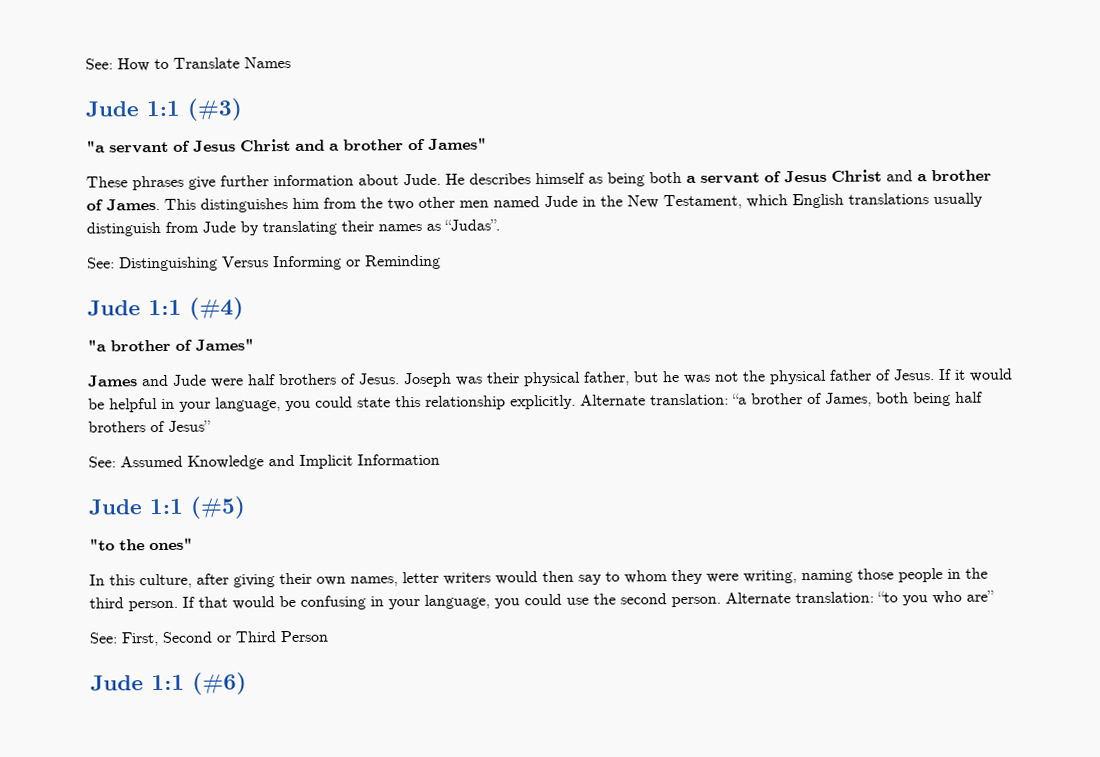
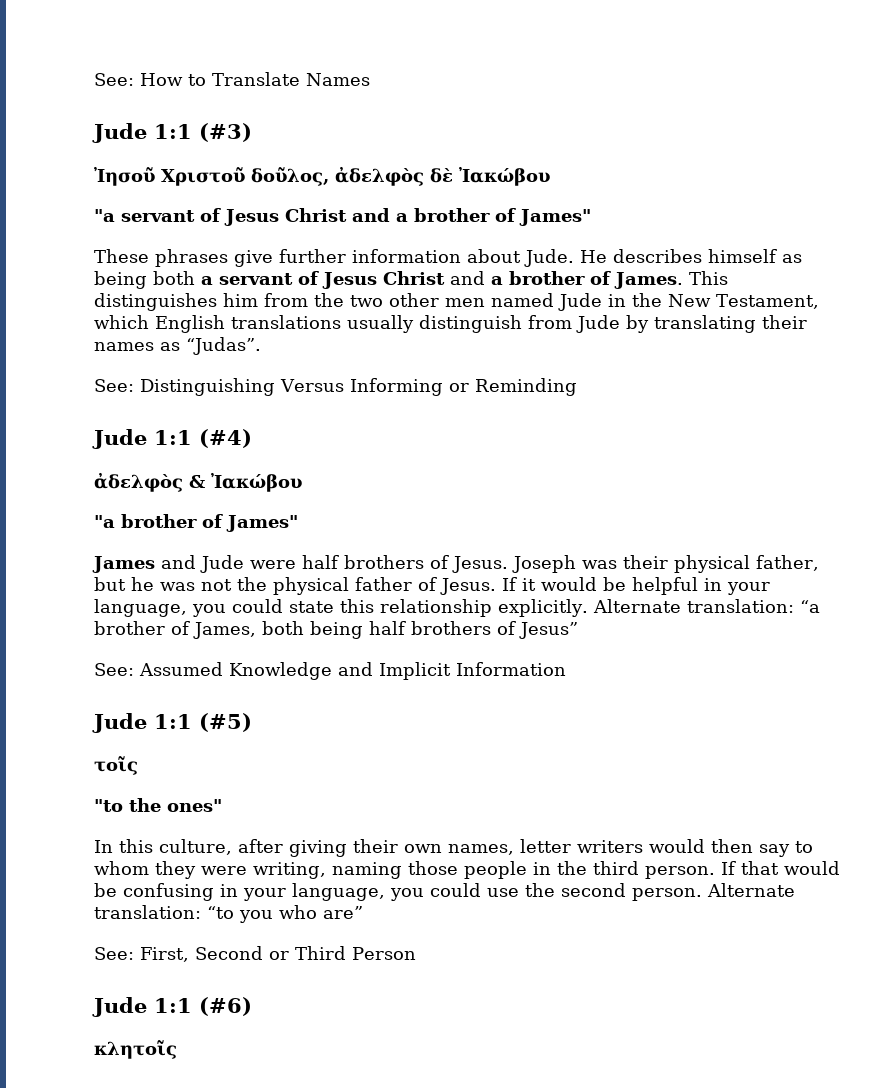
(243, 109) none -> [94,166,550,186] // Ἰησοῦ Χριστοῦ δοῦλος, ἀδελφὸς δὲ Ἰακώβου
(244, 308) none -> [94,472,302,492] // ἀδελφὸς & Ἰακώβου
(246, 507) none -> [94,756,138,775] // τοῖς
(247, 683) none -> [94,1040,177,1059] // κλητοῖς

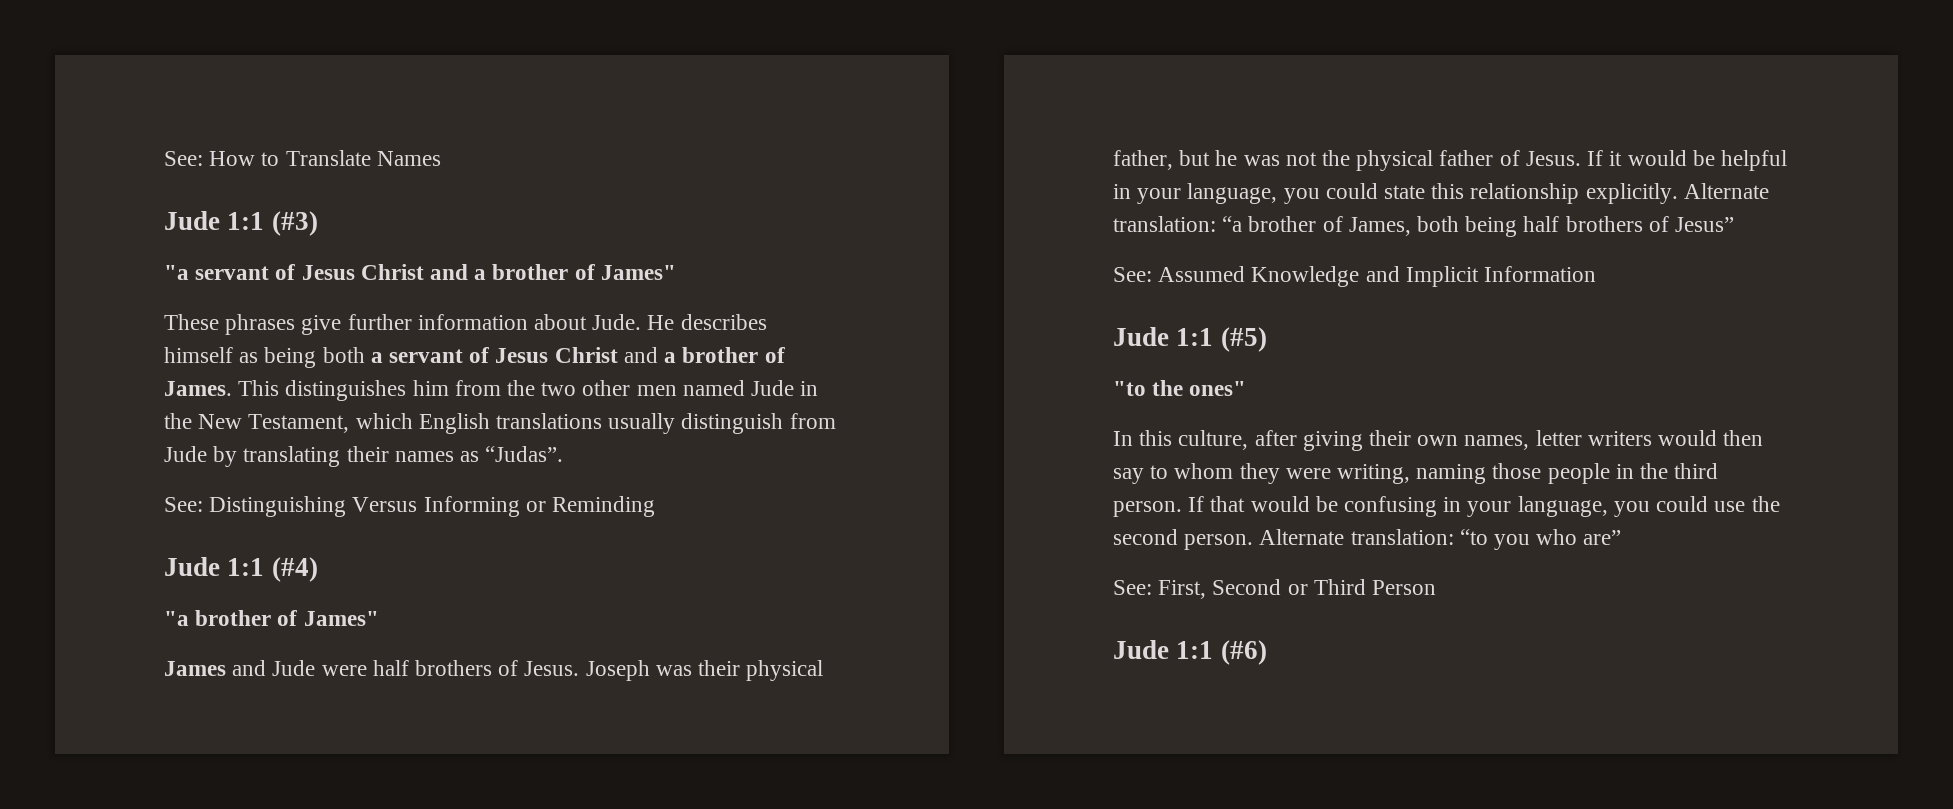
[94,166,550,186] // Ἰησοῦ Χριστοῦ δοῦλος, ἀδελφὸς δὲ Ἰακώβου -> (318, 223) none
[94,472,302,492] // ἀδελφὸς & Ἰακώβου -> (318, 569) none
[94,756,138,775] // τοῖς -> (1267, 339) none
[94,1040,177,1059] // κλητοῖς -> (1267, 652) none

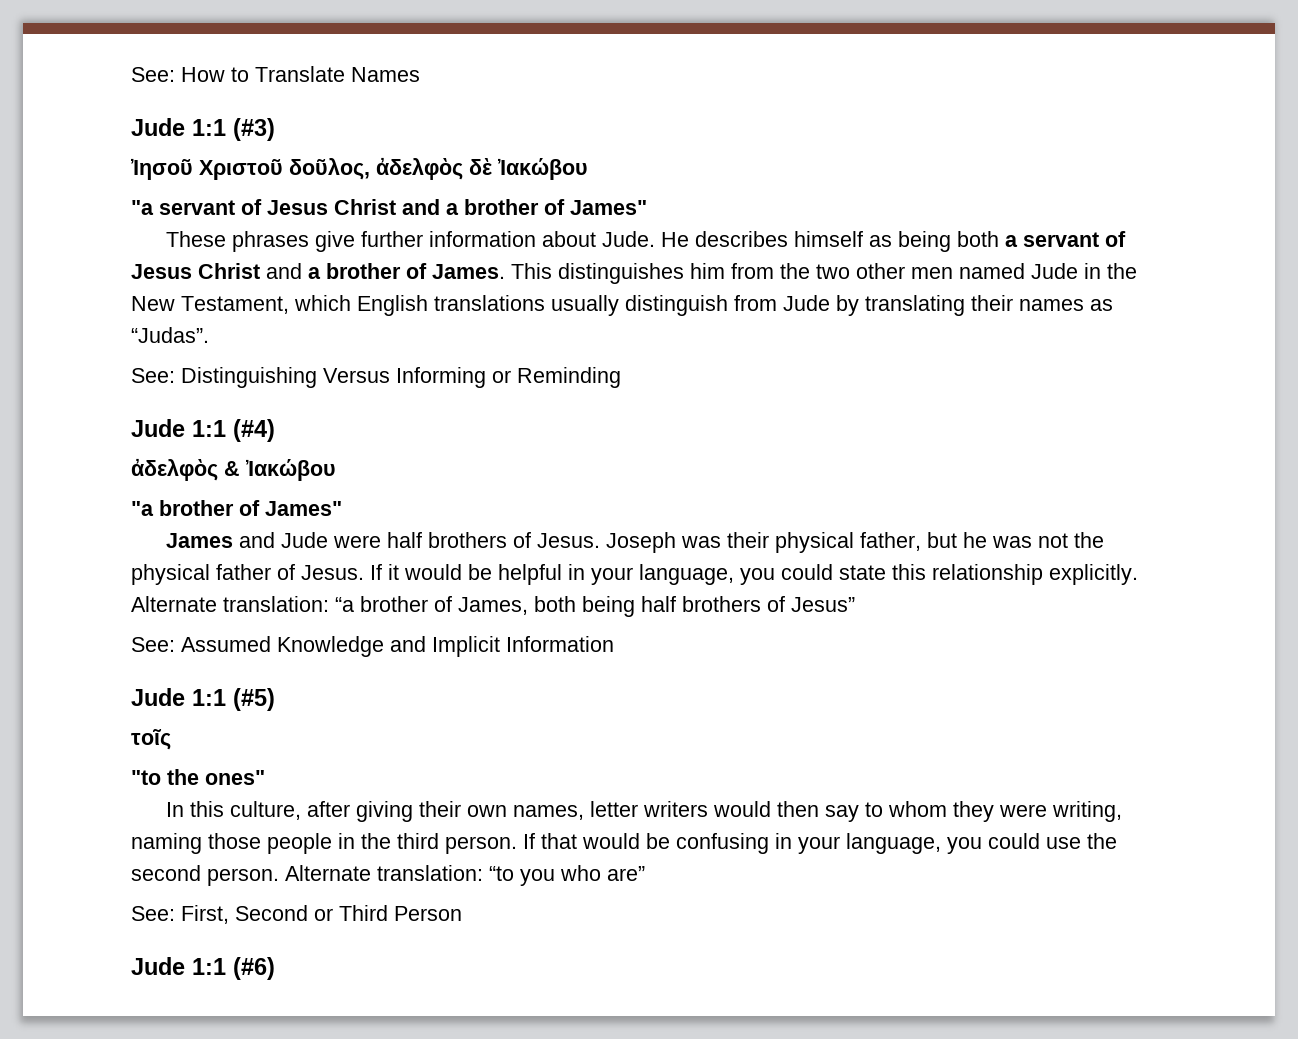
(318, 223) none -> [131,157,588,180] // Ἰησοῦ Χριστοῦ δοῦλος, ἀδελφὸς δὲ Ἰακώβου
(318, 569) none -> [131,458,336,481] // ἀδελφὸς & Ἰακώβου
(1267, 339) none -> [131,729,171,750] // τοῖς

